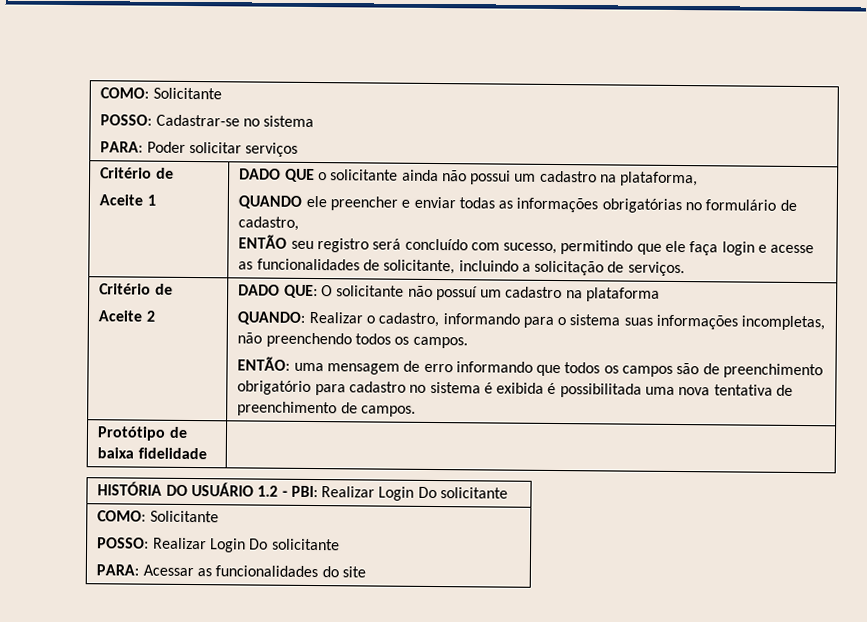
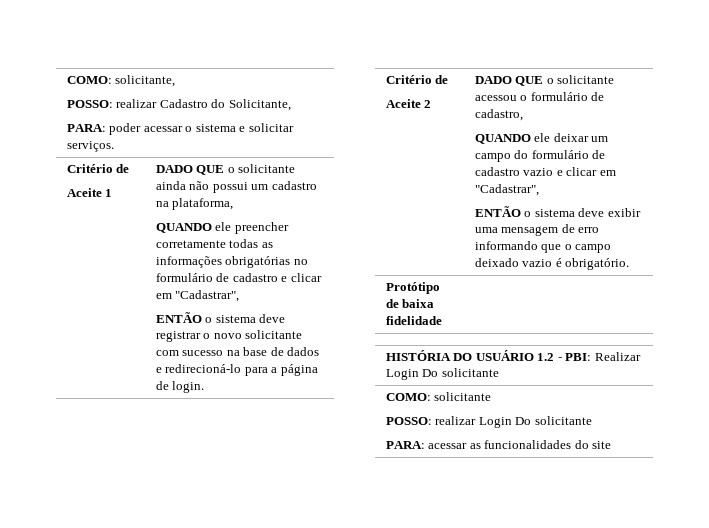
[100,87,222,100] [100,114,315,128] [100,141,299,157] COMO: Solicitante // POSSO: Cadastrar-se no sistema // PARA: Poder solicitar serviços -> [66,75,176,87] [66,99,291,111] [66,123,294,135] [66,141,114,152] COMO: solicitante, // POSSO: realizar Cadastro do Solicitante, // PARA: poder acessar o sistema e solicitar serviços.
[401,196,456,209] e enviar -> [155,240,226,248] corretamente
[238,216,300,231] [238,234,815,256] [238,258,685,277] cadastro, // ENTÃO seu registro será concluído com sucesso, permitindo que ele faça login e acesse as funcionalidades de solicitante, incluindo a solicitação de serviços. -> [232,273,322,282] [155,290,240,302] [155,312,286,323] [155,330,303,342] [155,347,320,356] [155,364,318,376] [155,381,205,393] cadastro e clicar em "Cadastrar", // ENTÃO o sistema deve registrar o novo solicitante com sucesso na base de dados e redirecioná-lo para a página de login.
[283,284,661,302] [237,311,826,331] [237,332,468,349] [237,356,291,371] QUE: O solicitante não possuí um cadastro na plataforma // QUANDO: Realizar o cadastro, informando para o sistema suas informações incompletas, não preenchendo todos os campos. // ENTÃO: -> [515,75,615,86] [474,92,605,101] [474,109,523,121] [474,133,609,144] [474,150,606,162] [474,167,616,176] [474,184,539,196] [474,206,641,217] QUE o solicitante acessou o formulário de cadastro, // QUANDO ele deixar um campo do formulário de cadastro vazio e clicar em "Cadastrar", // ENTÃO o sistema deve exibir
[564,362,824,379] [237,380,794,398] [237,401,416,417] todos os campos são de preenchimento obrigatório para cadastro no sistema é exibida é possibilitada uma nova tentativa de preenchimento de campos. -> [564,244,612,253] [474,258,630,270] o campo deixado vazio é obrigatório.
[149,510,219,523] [97,537,207,550] Solicitante // POSSO: Realizar -> [434,392,492,401] [385,416,477,425] solicitante // POSSO: realizar
[142,564,194,577] Acessar -> [428,443,468,449] acessar

